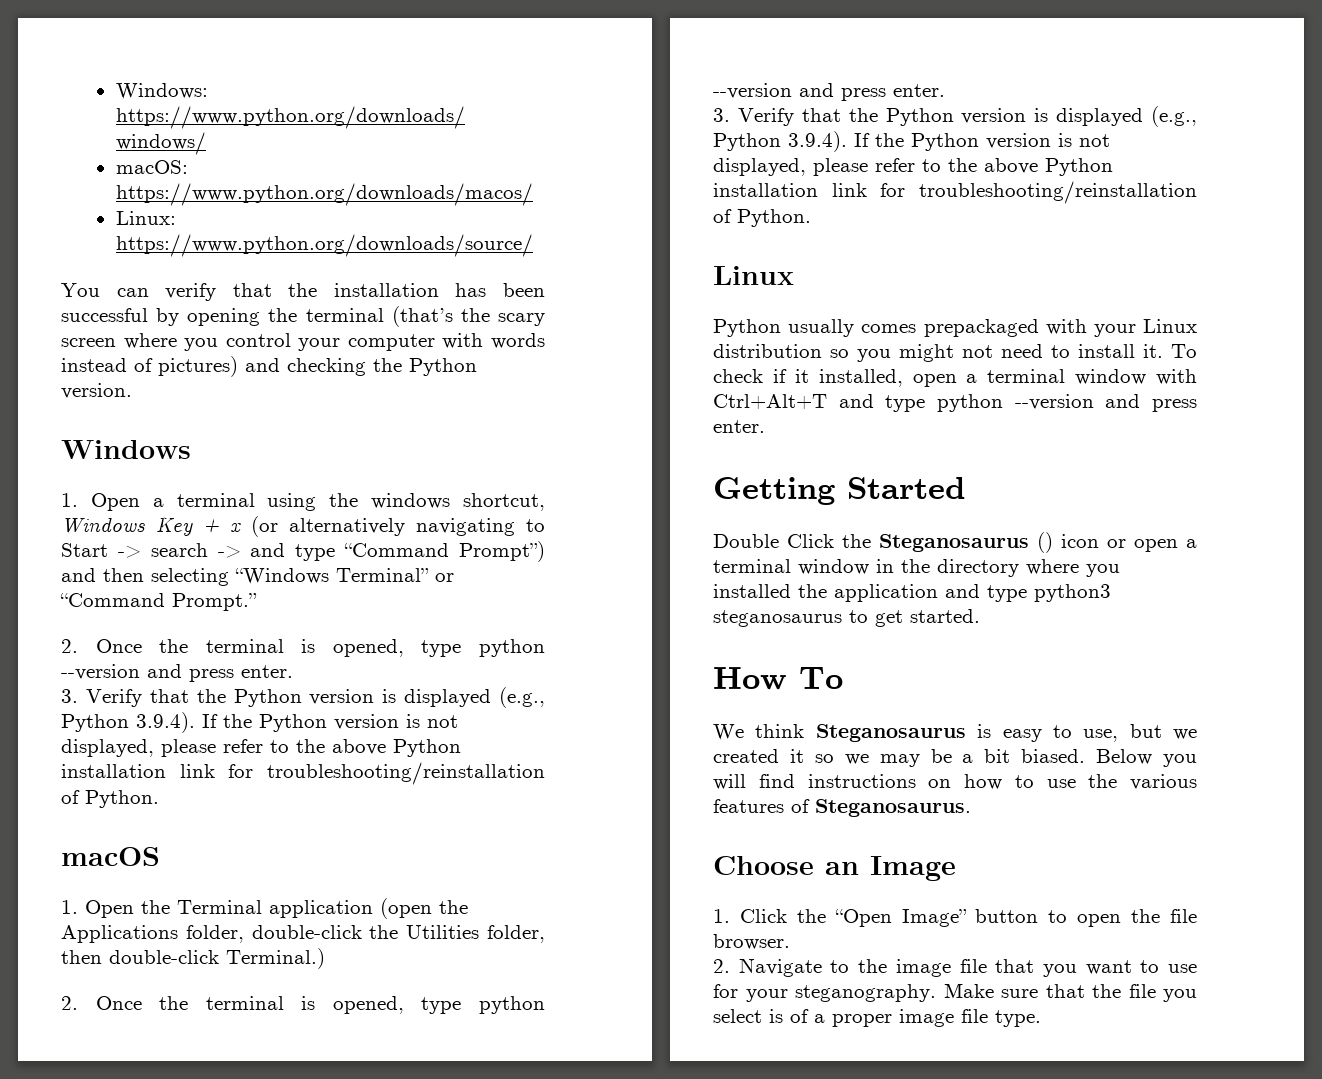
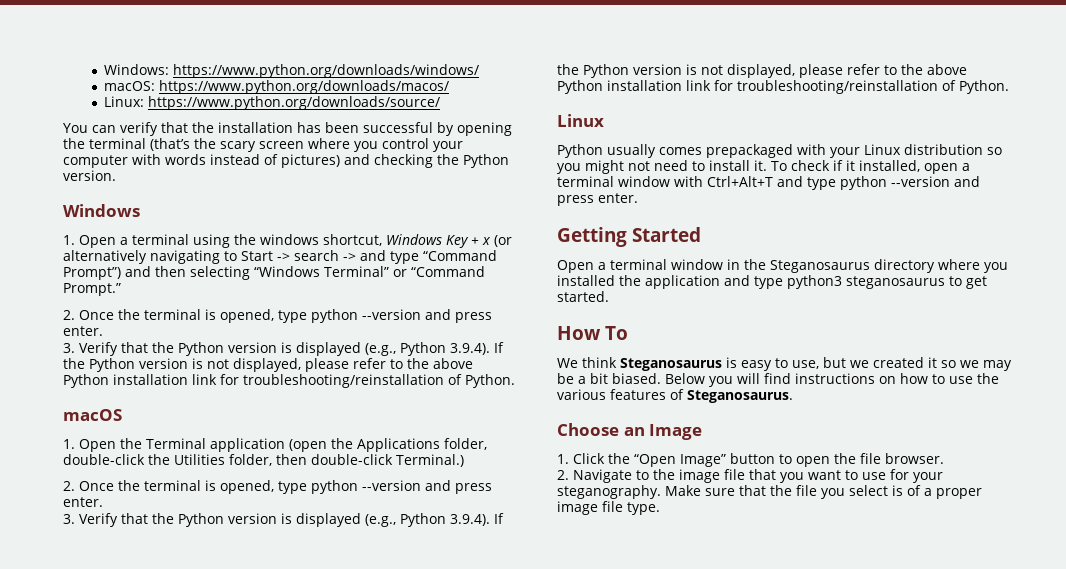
[713,532,1178,553] Double Click the Steganosaurus () icon or open -> [557,260,594,273] Open
(930, 566) none -> [770,260,870,273] Steganosaurus

